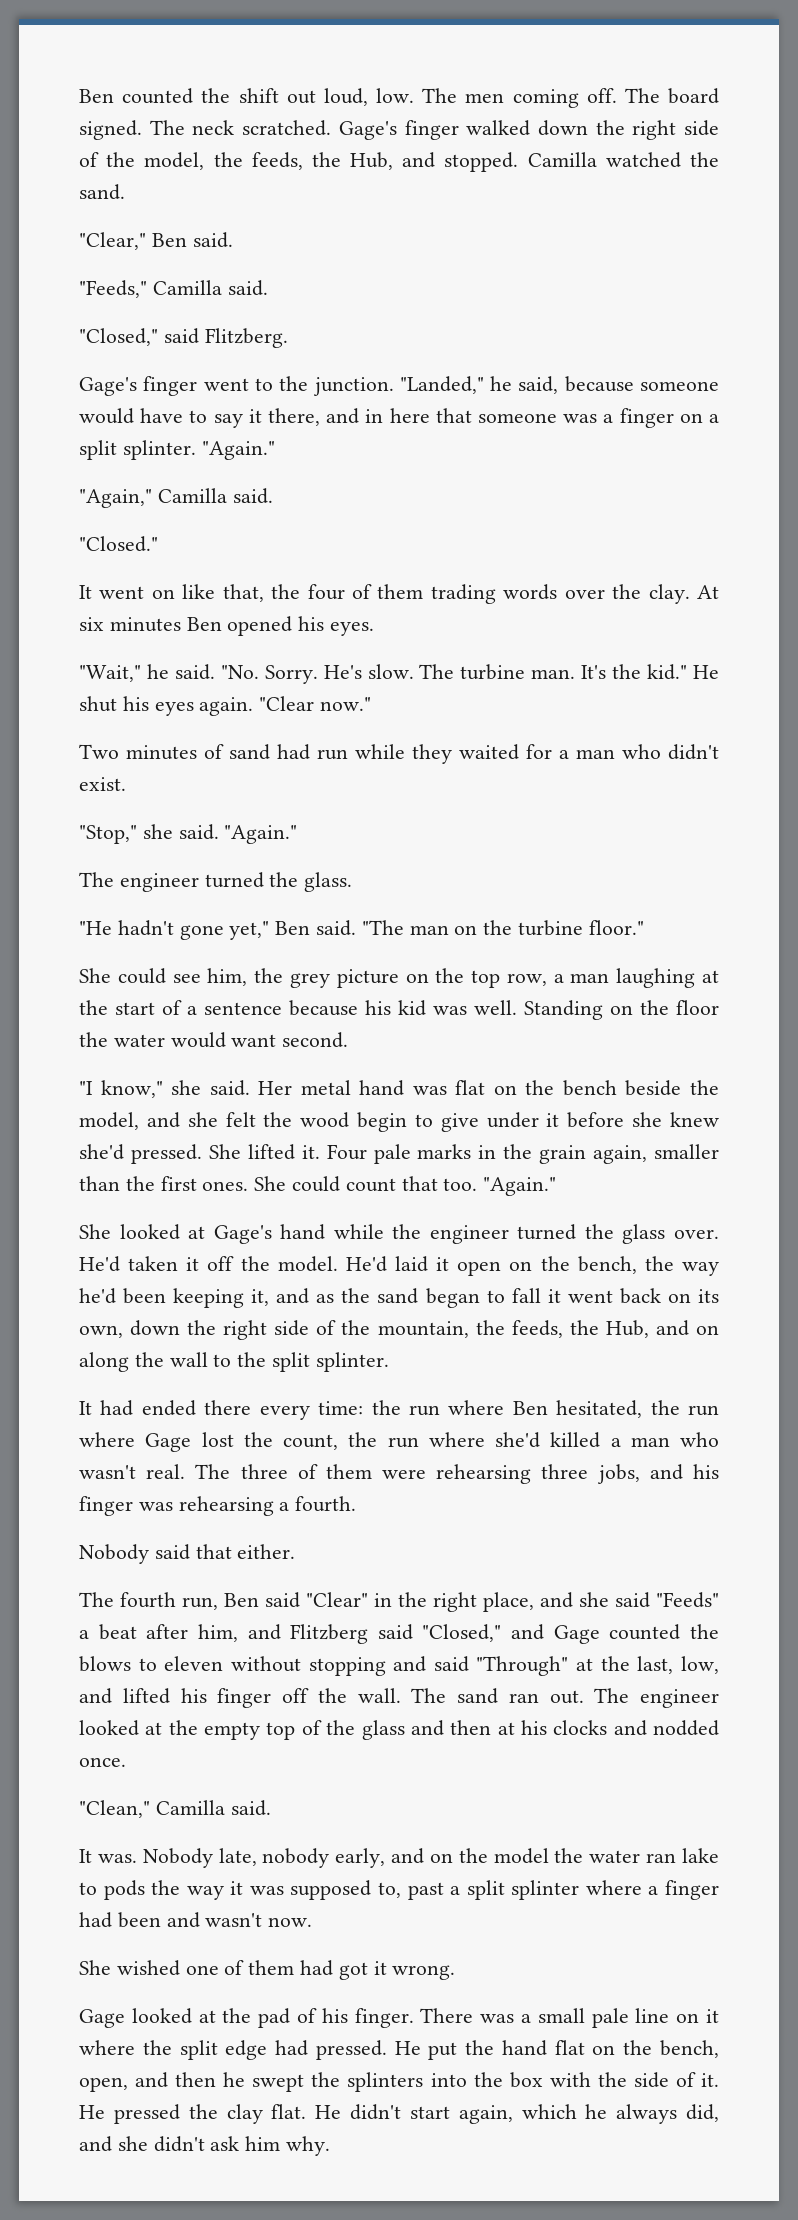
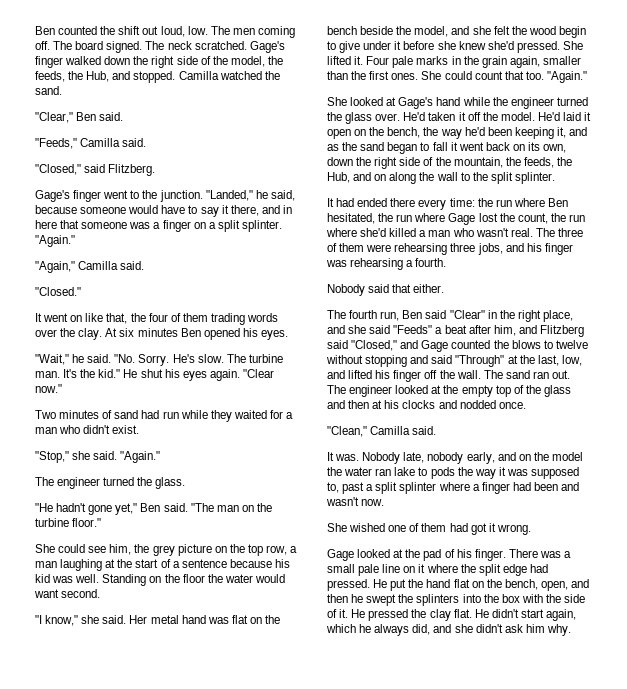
[164,1656,224,1671] eleven -> [555,340,588,349] twelve

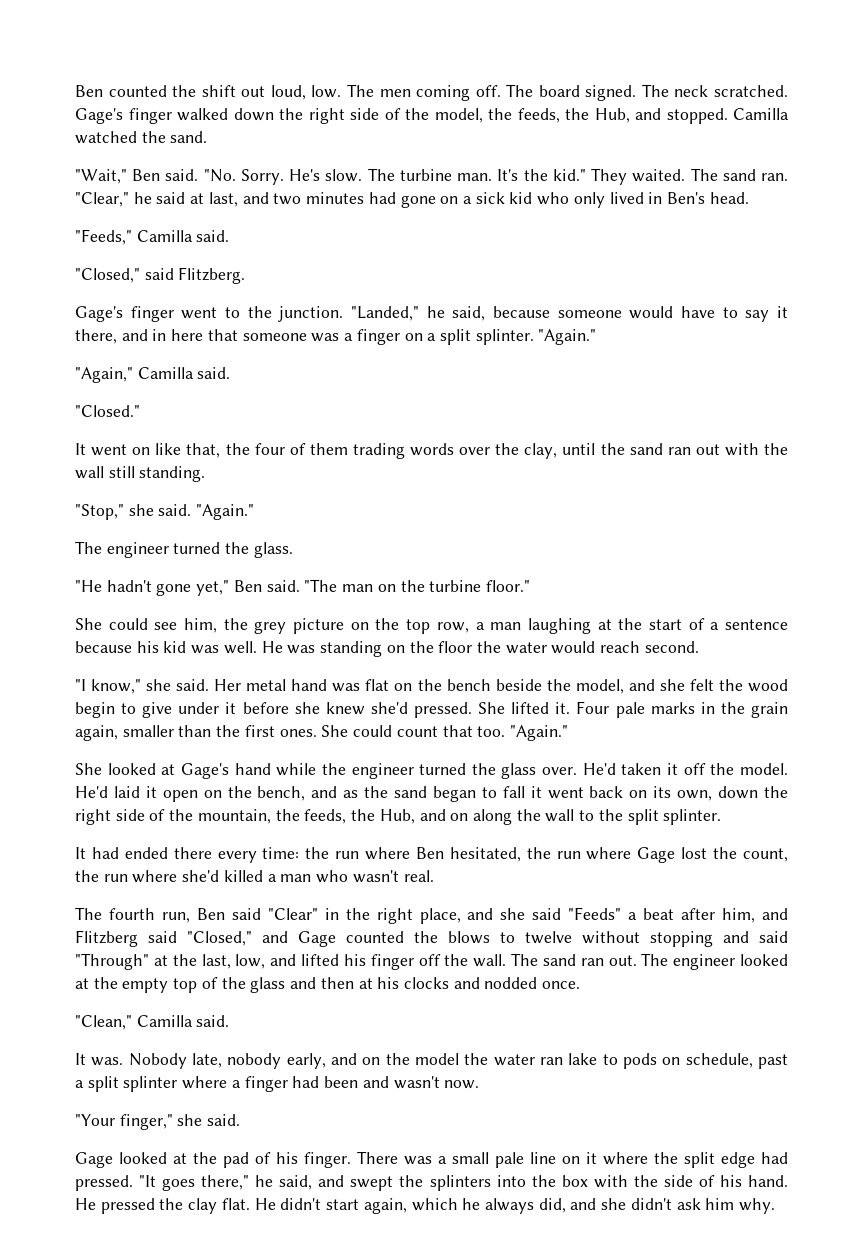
[35,112,124,123] "Clear," Ben said. -> [75,168,789,185] [75,192,749,208] "Wait," Ben said. "No. Sorry. He's slow. The turbine man. It's the kid." They waited. The sand ran. "Clear," he said at last, and two minutes had gone on a sick kid who only lived in Ben's head.
[78,328,288,340] [35,354,283,366] [35,369,274,381] [35,384,62,393] [35,410,294,422] [35,425,140,434] clay. At six minutes Ben opened his eyes. // "Wait," he said. "No. Sorry. He's slow. The turbine man. It's the kid." He shut his eyes again. "Clear now." // Two minutes of sand had run while they waited for a man who didn't exist. -> [524,443,789,459] [75,466,206,482] clay, until the sand ran out with the wall still standing.
[102,574,147,586] Standing -> [261,641,383,657] He was standing
[34,589,59,598] want -> [600,641,641,653] reach
[423,127,566,139] the way he'd been keeping it, -> (306, 793) none
[535,228,583,237] [327,243,573,255] [326,258,447,270] [327,284,445,296] The three of them were rehearsing three jobs, and his finger was rehearsing a fourth. // Nobody said that either. -> (434, 876) none
[457,467,580,479] [327,482,339,493] the way it was supposed to, -> [662,1053,753,1068] on schedule,
[327,523,531,535] She wished one of them had got it wrong. -> [75,1114,241,1130] "Your finger," she said.
[373,579,590,591] [327,594,364,603] He put the hand flat on the bench, open, and then he -> [139,1175,345,1191] "It goes there," he said, and
[339,609,349,618] it. -> [719,1175,788,1187] his hand.

